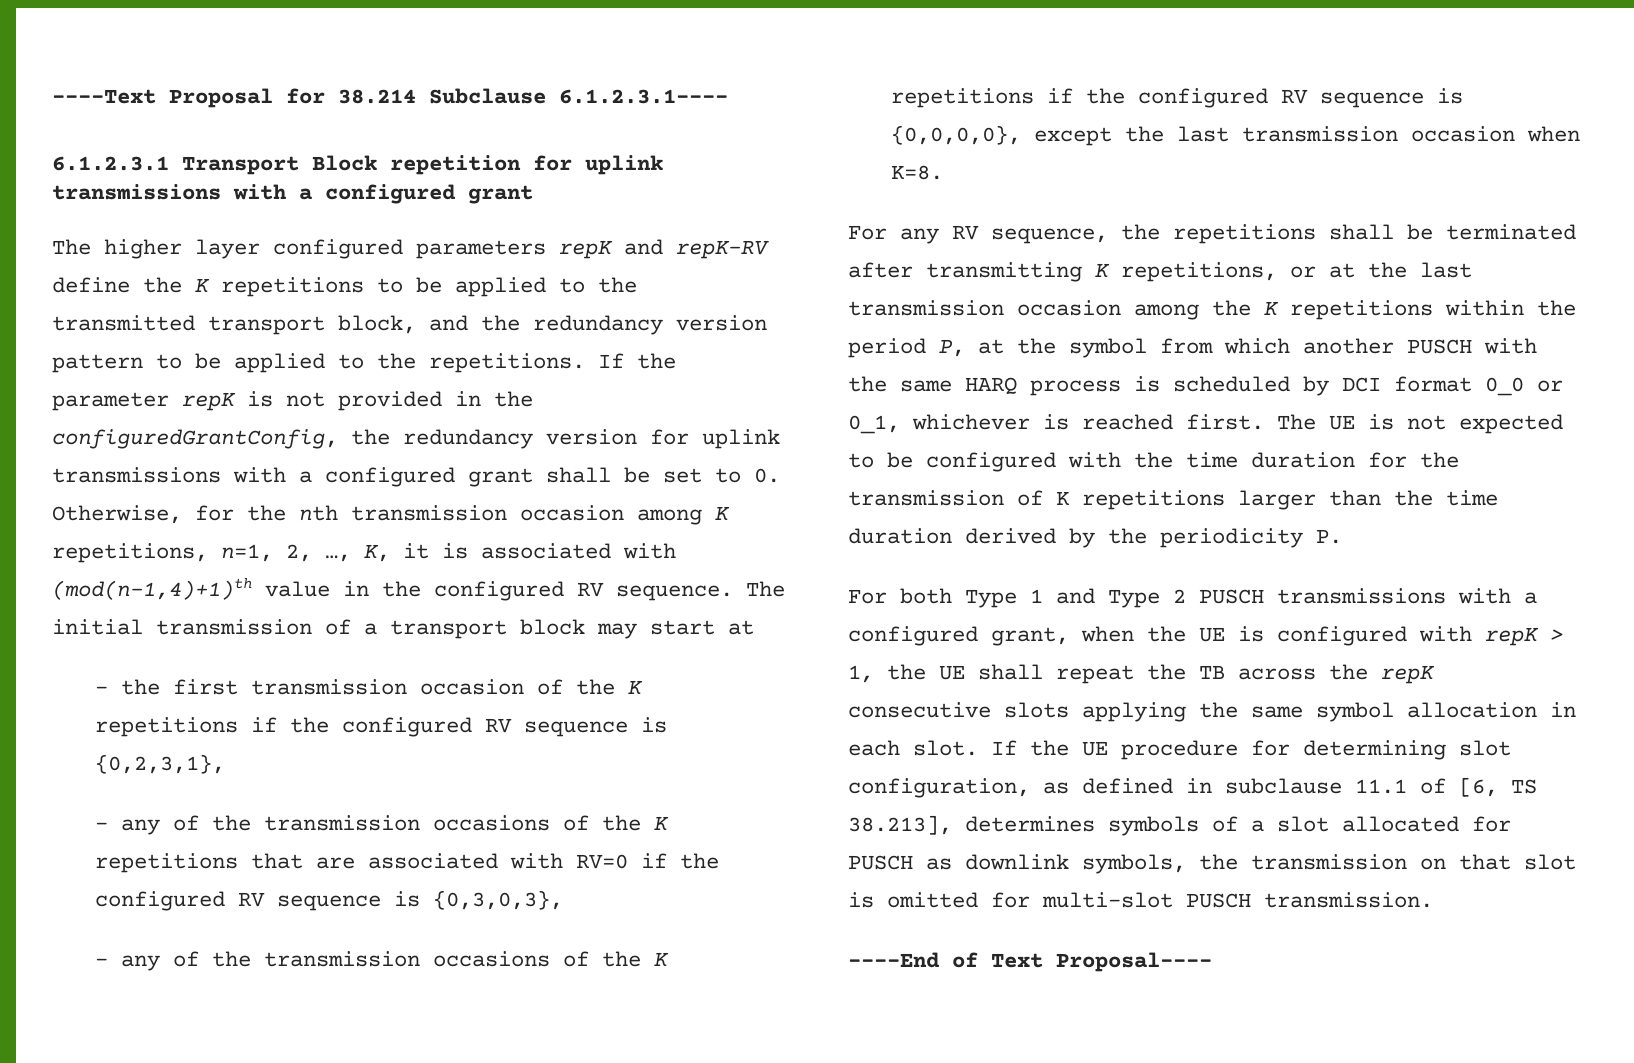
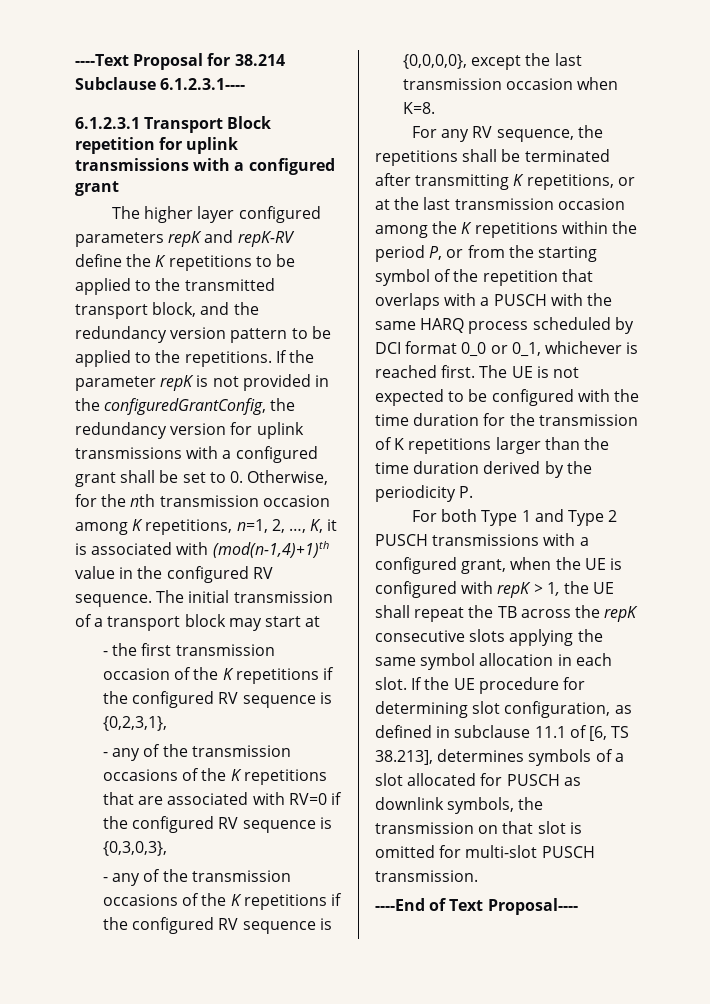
[978,338,1394,358] at the symbol from which another -> [446,245,597,262] [375,269,593,286] [375,293,490,310] or from the starting symbol of the repetition that overlaps with a
[1134,376,1160,392] is -> (529, 327) none

